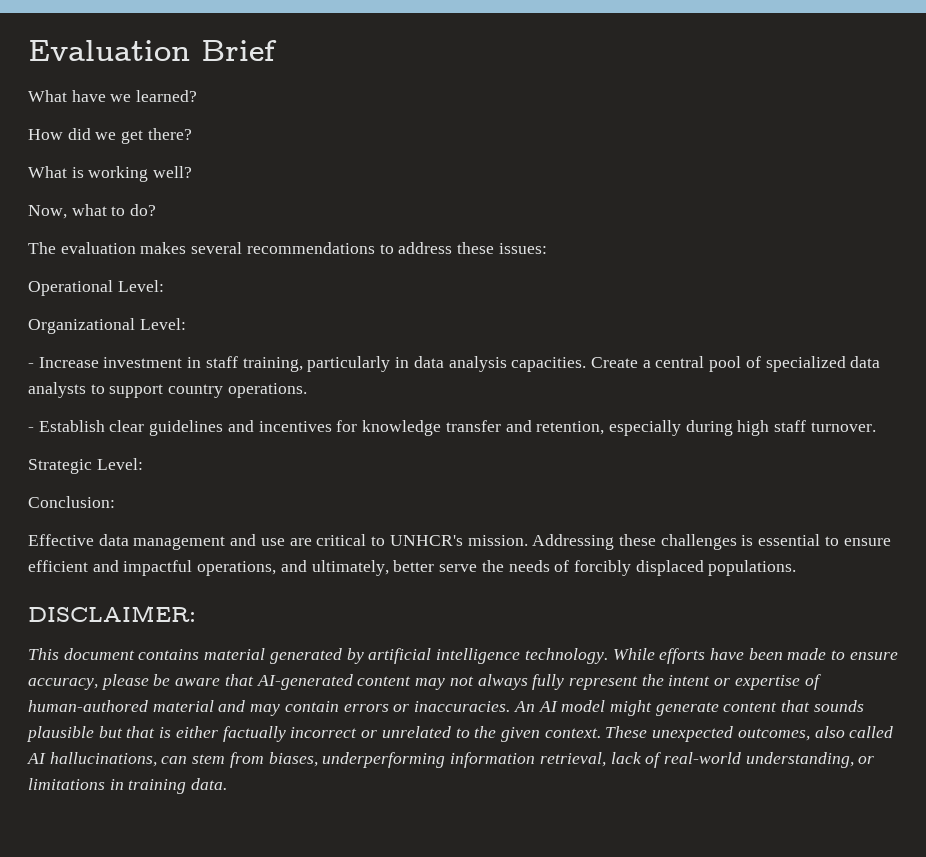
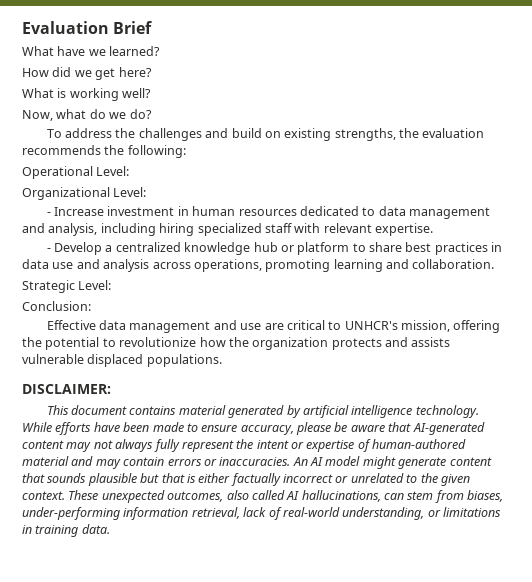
[147,128,192,140] there? -> [118,67,152,77] here?
[111,206,126,216] to -> [89,109,127,119] do we
[28,242,547,254] The evaluation makes several recommendations to address these issues: -> [46,128,485,141] [22,145,186,158] To address the challenges and build on existing strengths, the evaluation recommends the following:
[205,356,881,372] [28,382,307,398] [28,420,876,436] staff training, particularly in data analysis capacities. Create a central pool of specialized data analysts to support country operations. // - Establish clear guidelines and incentives for knowledge transfer and retention, especially during high staff turnover. -> [192,206,491,219] [22,223,433,236] [46,242,503,255] [22,259,495,272] human resources dedicated to data management and analysis, including hiring specialized staff with relevant expertise. // - Develop a centralized knowledge hub or platform to share best practices in data use and analysis across operations, promoting learning and collaboration.
[467,534,891,550] [28,560,631,576] mission. Addressing these challenges is essential to ensure efficient and impactful operations, and ultimately, better serve the needs of forcibly -> [401,320,501,333] [22,337,451,350] [22,354,84,364] mission, offering the potential to revolutionize how the organization protects and assists vulnerable
[322,752,446,768] underperforming -> [22,507,120,520] under-performing

